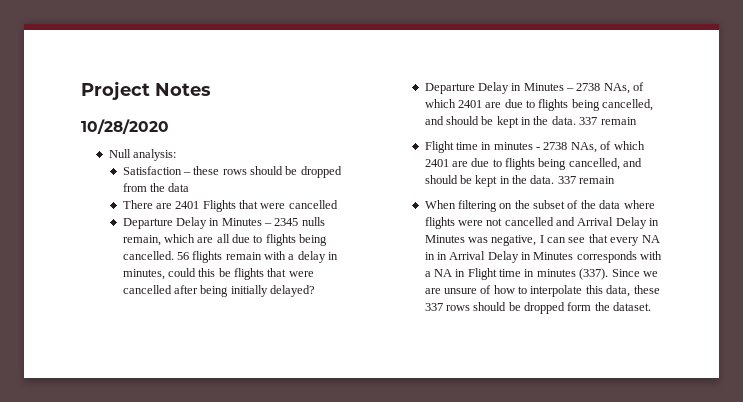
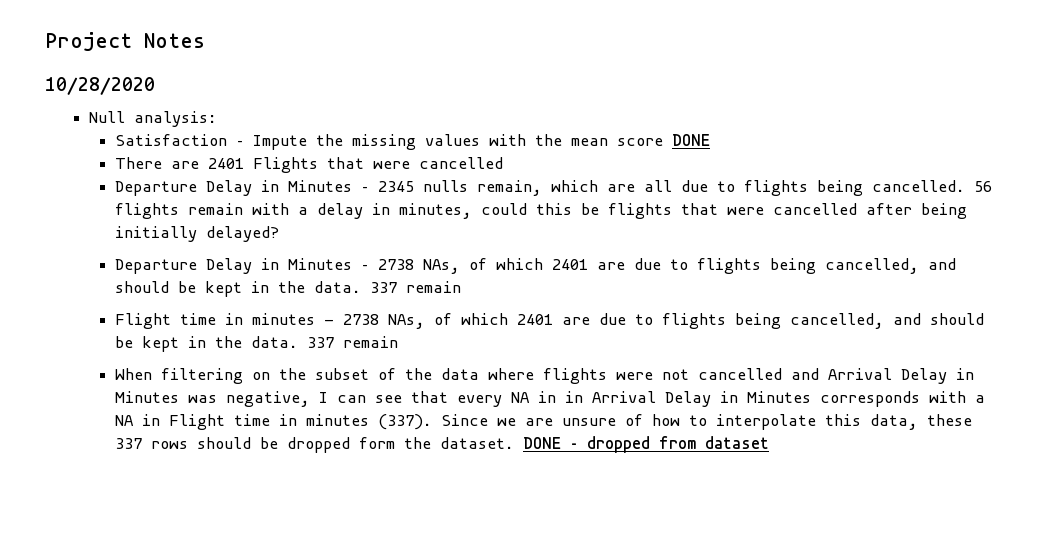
[193,166,342,178] [122,183,190,192] these rows should be dropped from the data -> [252,134,710,150] Impute the missing values with the mean score DONE
(652, 306) none -> [522,436,769,453] DONE – dropped from dataset

